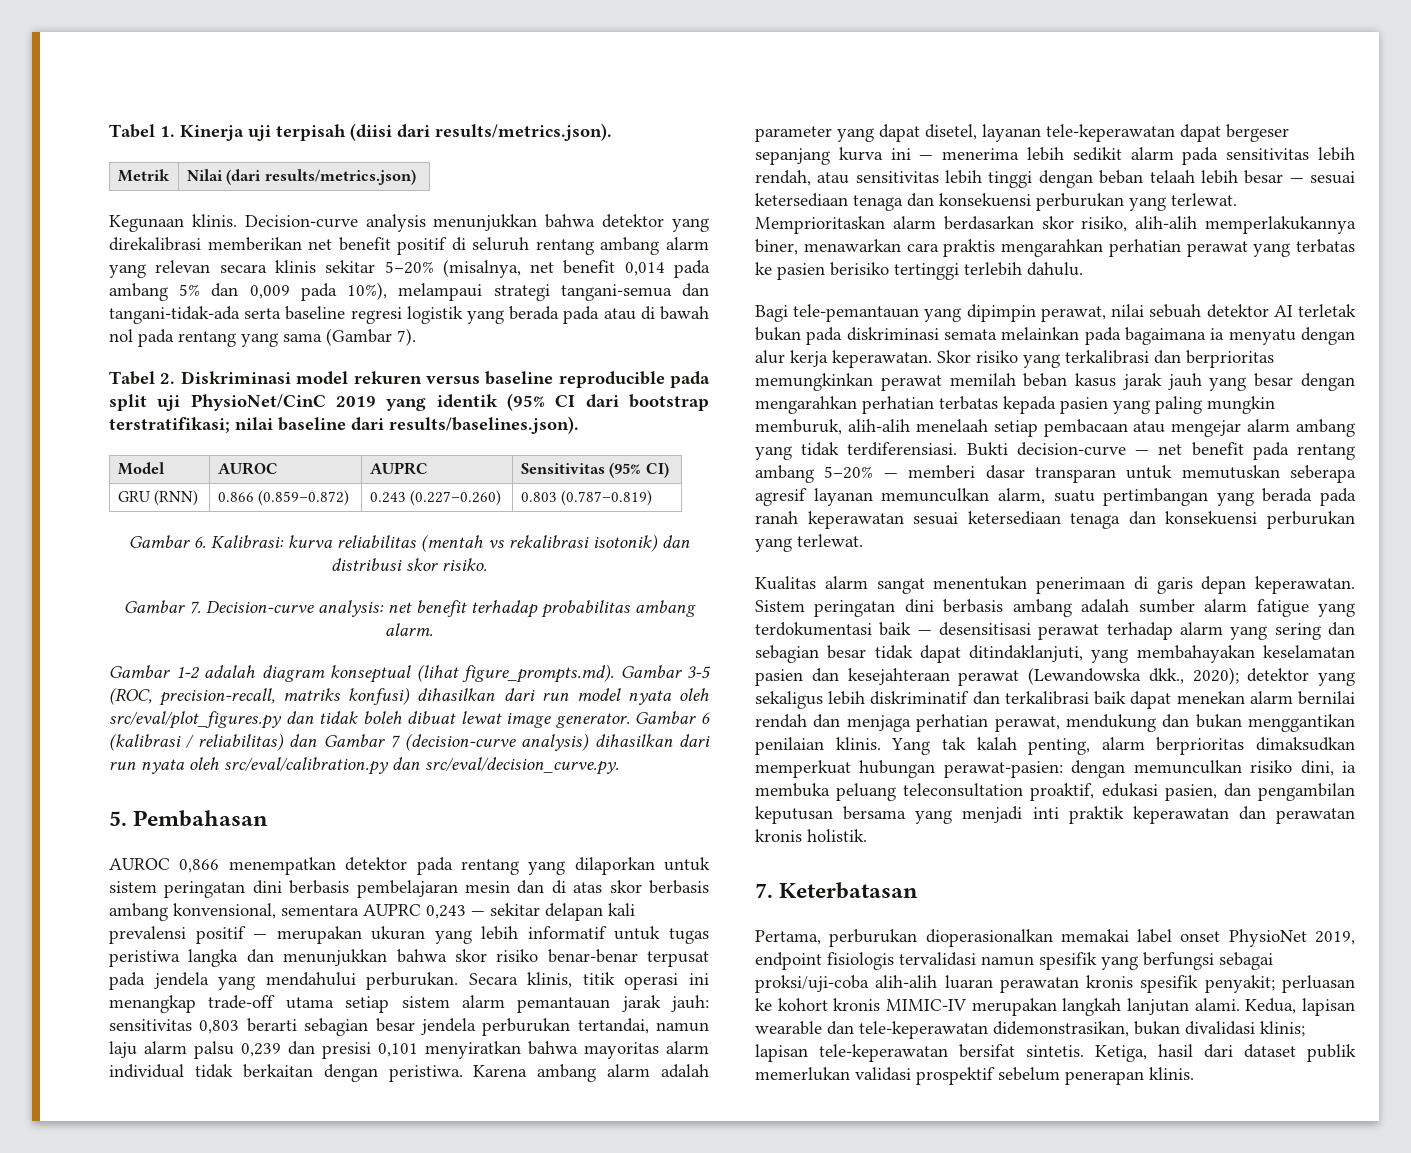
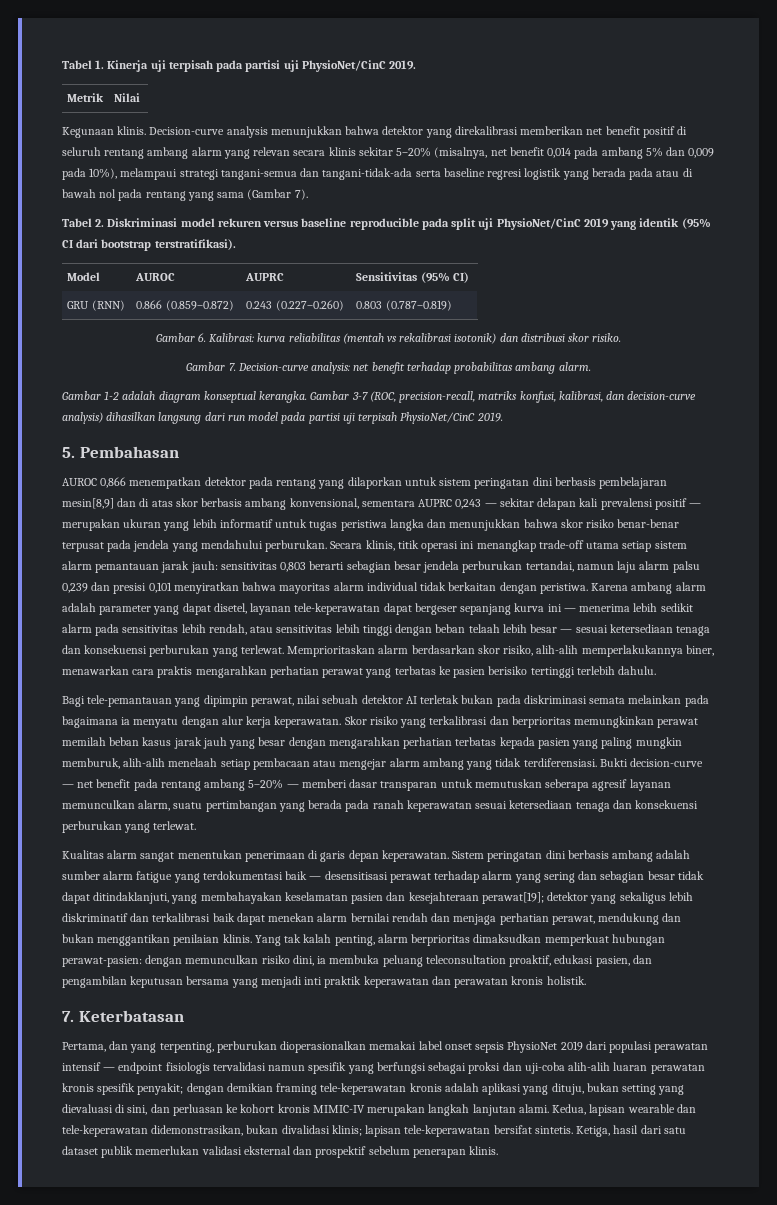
[350,123,612,141] (diisi dari results/metrics.json). -> [216,60,417,72] pada partisi uji PhysioNet/CinC 2019.
[226,169,416,185] (dari results/metrics.json) -> (141, 97) none
[109,416,579,434] terstratifikasi; nilai baseline dari results/baselines.json). -> [154,239,236,250] terstratifikasi).
[416,664,711,683] [109,687,709,706] [109,711,710,729] [109,733,711,751] [109,757,619,775] (lihat figure_prompts.md). Gambar 3-5 (ROC, precision-recall, matriks konfusi) dihasilkan dari run model nyata oleh src/eval/plot_figures.py dan tidak boleh dibuat lewat image generator. Gambar 6 (kalibrasi / reliabilitas) dan Gambar 7 (decision-curve analysis) dihasilkan dari run nyata oleh src/eval/calibration.py dan src/eval/decision_curve.py. -> [259,391,697,403] [62,412,503,424] kerangka. Gambar 3-7 (ROC, precision-recall, matriks konfusi, kalibrasi, dan decision-curve analysis) dihasilkan langsung dari run model pada partisi uji terpisah PhysioNet/CinC 2019.
[465,881,510,893] mesin -> [62,498,114,509] mesin[8,9]
[958,667,1239,686] perawat (Lewandowska dkk., 2020); -> [481,892,544,904] perawat[19];
(821, 937) none -> [109,1041,214,1053] dan yang terpenting,
[1228,929,1355,947] PhysioNet 2019, -> [475,1041,709,1053] [62,1062,116,1071] sepsis PhysioNet 2019 dari populasi perawatan intensif —
[755,975,869,993] proksi/uji-coba -> [468,1062,565,1074] proksi dan uji-coba
(1275, 984) none -> [186,1083,685,1095] [62,1104,170,1115] dengan demikian framing tele-keperawatan kronis adalah aplikasi yang dituju, bukan setting yang dievaluasi di sini, dan
(1233, 1051) none -> [663,1127,686,1134] satu
(911, 1074) none -> [243,1146,313,1155] eksternal dan

